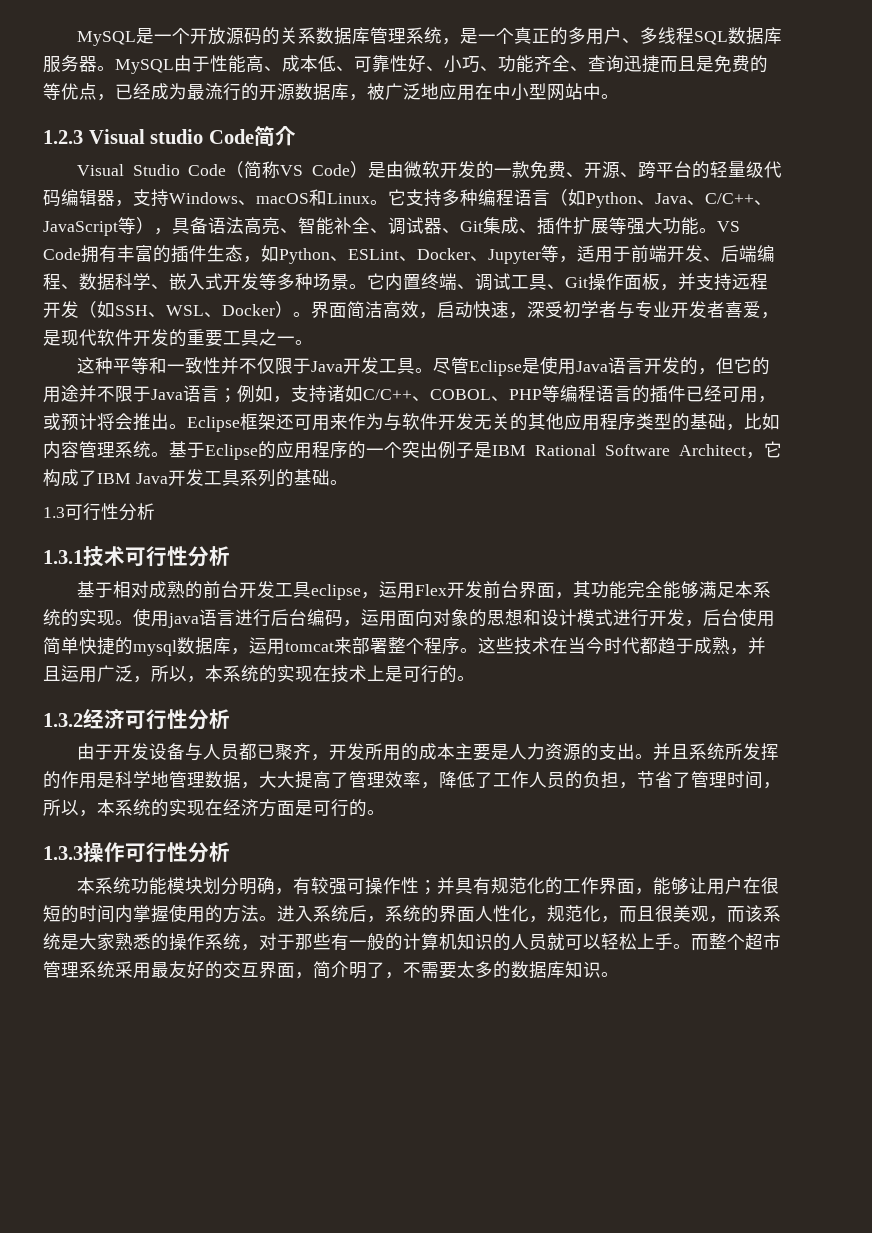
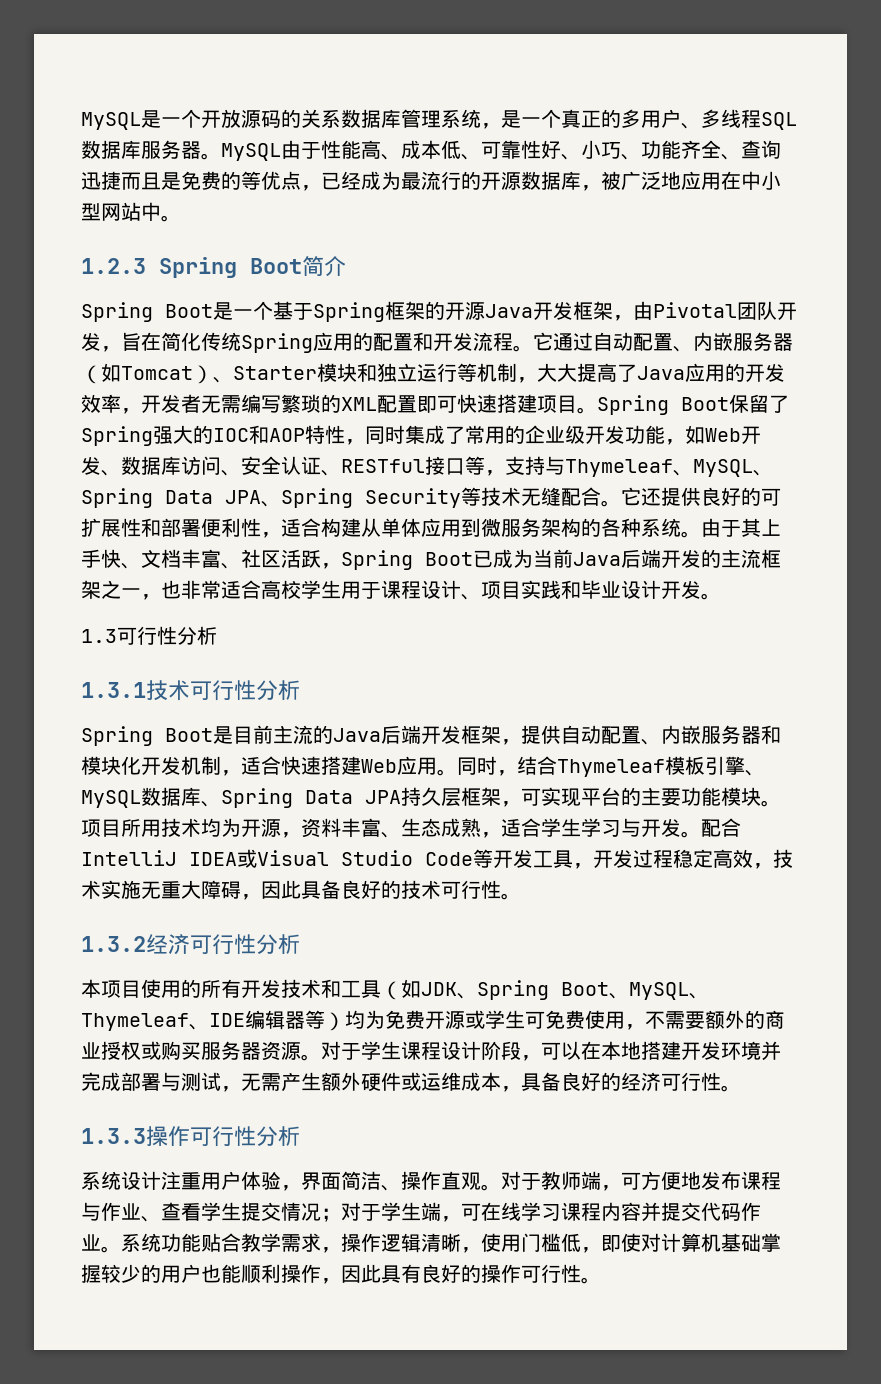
[88,126,296,147] [76,161,782,179] [43,189,772,208] [43,217,740,236] [43,245,775,264] [43,273,768,291] [43,301,779,319] [43,329,313,347] [76,356,770,376] [43,385,776,403] [43,413,780,432] [43,441,782,460] [43,469,330,487] Visual studio Code简介 // Visual Studio Code（简称VS Code）是由微软开发的一款免费、开源、跨平台的轻量级代码编辑器，支持Windows、macOS和Linux。它支持多种编程语言（如Python、Java、C/C++、JavaScript等），具备语法高亮、智能补全、调试器、Git集成、插件扩展等强大功能。VS Code拥有丰富的插件生态，如Python、ESLint、Docker、Jupyter等，适用于前端开发、后端编程、数据科学、嵌入式开发等多种场景。它内置终端、调试工具、Git操作面板，并支持远程开发（如SSH、WSL、Docker）。界面简洁高效，启动快速，深受初学者与专业开发者喜爱，是现代软件开发的重要工具之一。 // 这种平等和一致性并不仅限于Java开发工具。尽管Eclipse是使用Java语言开发的，但它的用途并不限于Java语言；例如，支持诸如C/C++、COBOL、PHP等编程语言的插件已经可用，或预计将会推出。Eclipse框架还可用来作为与软件开发无关的其他应用程序类型的基础，比如内容管理系统。基于Eclipse的应用程序的一个突出例子是IBM Rational Software Architect，它构成了IBM Java开发工具系列的基础 -> [159,256,346,278] [81,301,797,322] [81,332,793,353] [81,363,785,384] [81,394,789,415] [81,425,761,446] [81,456,773,477] [81,487,781,508] [81,518,781,538] [81,549,781,570] [81,580,701,600] Spring Boot简介 // Spring Boot是一个基于Spring框架的开源Java开发框架，由Pivotal团队开发，旨在简化传统Spring应用的配置和开发流程。它通过自动配置、内嵌服务器（如Tomcat）、Starter模块和独立运行等机制，大大提高了Java应用的开发效率，开发者无需编写繁琐的XML配置即可快速搭建项目。Spring Boot保留了Spring强大的IOC和AOP特性，同时集成了常用的企业级开发功能，如Web开发、数据库访问、安全认证、RESTful接口等，支持与Thymeleaf、MySQL、Spring Data JPA、Spring Security等技术无缝配合。它还提供良好的可扩展性和部署便利性，适合构建从单体应用到微服务架构的各种系统。由于其上手快、文档丰富、社区活跃，Spring Boot已成为当前Java后端开发的主流框架之一，也非常适合高校学生用于课程设计、项目实践和毕业设计开发
[76,581,771,600] [43,608,775,628] [43,637,766,656] [43,665,457,683] 基于相对成熟的前台开发工具eclipse，运用Flex开发前台界面，其功能完全能够满足本系统的实现。使用java语言进行后台编码，运用面向对象的思想和设计模式进行开发，后台使用简单快捷的mysql数据库，运用tomcat来部署整个程序。这些技术在当今时代都趋于成熟，并且运用广泛，所以，本系统的实现在技术上是可行的 -> [81,725,781,746] [81,756,765,777] [81,787,781,808] [81,818,741,838] [81,849,793,869] [81,880,501,900] Spring Boot是目前主流的Java后端开发框架，提供自动配置、内嵌服务器和模块化开发机制，适合快速搭建Web应用。同时，结合Thymeleaf模板引擎、MySQL数据库、Spring Data JPA持久层框架，可实现平台的主要功能模块。项目所用技术均为开源，资料丰富、生态成熟，适合学生学习与开发。配合IntelliJ IDEA或Visual Studio Code等开发工具，开发过程稳定高效，技术实施无重大障碍，因此具备良好的技术可行性
[76,743,779,761] [43,771,781,789] [43,799,367,817] 由于开发设备与人员都已聚齐，开发所用的成本主要是人力资源的支出。并且系统所发挥的作用是科学地管理数据，大大提高了管理效率，降低了工作人员的负担，节省了管理时间，所以，本系统的实现在经济方面是可行的 -> [81,979,709,1000] [81,1010,785,1031] [81,1041,781,1061] [81,1072,721,1092] 本项目使用的所有开发技术和工具（如JDK、Spring Boot、MySQL、Thymeleaf、IDE编辑器等）均为免费开源或学生可免费使用，不需要额外的商业授权或购买服务器资源。对于学生课程设计阶段，可以在本地搭建开发环境并完成部署与测试，无需产生额外硬件或运维成本，具备良好的经济可行性
[76,877,779,895] [43,904,781,923] [43,933,781,951] [43,961,601,979] 本系统功能模块划分明确，有较强可操作性；并具有规范化的工作界面，能够让用户在很短的时间内掌握使用的方法。进入系统后，系统的界面人性化，规范化，而且很美观，而该系统是大家熟悉的操作系统，对于那些有一般的计算机知识的人员就可以轻松上手。而整个超市管理系统采用最友好的交互界面，简介明了，不需要太多的数据库知识 -> [81,1171,781,1191] [81,1202,761,1222] [81,1233,781,1253] [81,1264,581,1284] 系统设计注重用户体验，界面简洁、操作直观。对于教师端，可方便地发布课程与作业、查看学生提交情况；对于学生端，可在线学习课程内容并提交代码作业。系统功能贴合教学需求，操作逻辑清晰，使用门槛低，即使对计算机基础掌握较少的用户也能顺利操作，因此具有良好的操作可行性

